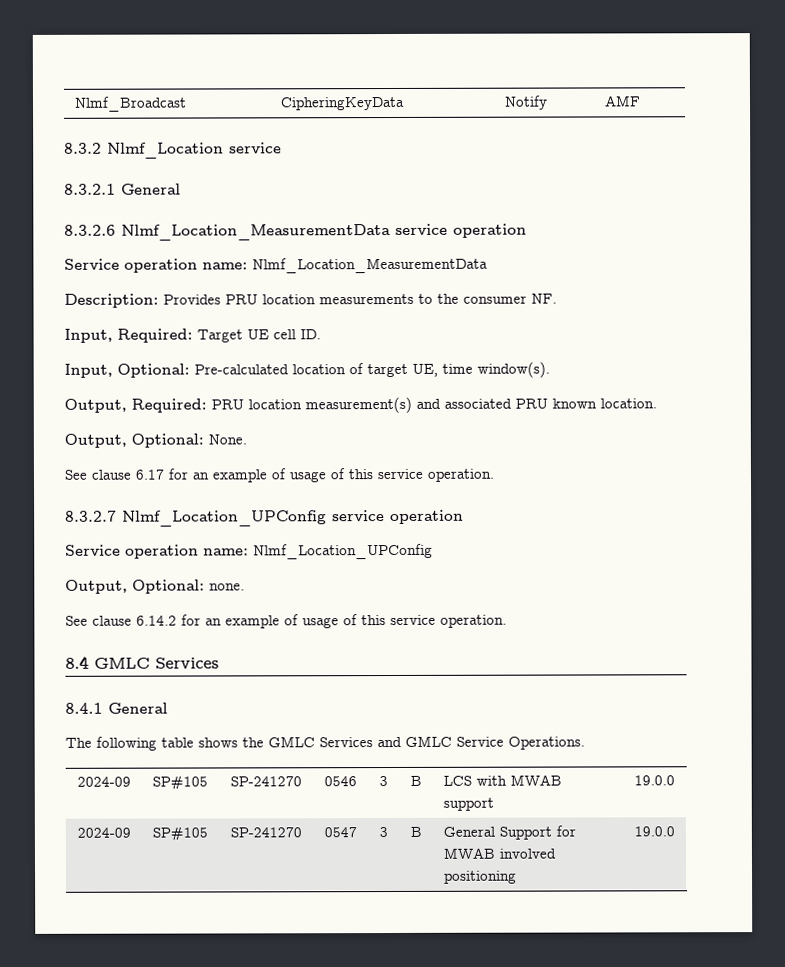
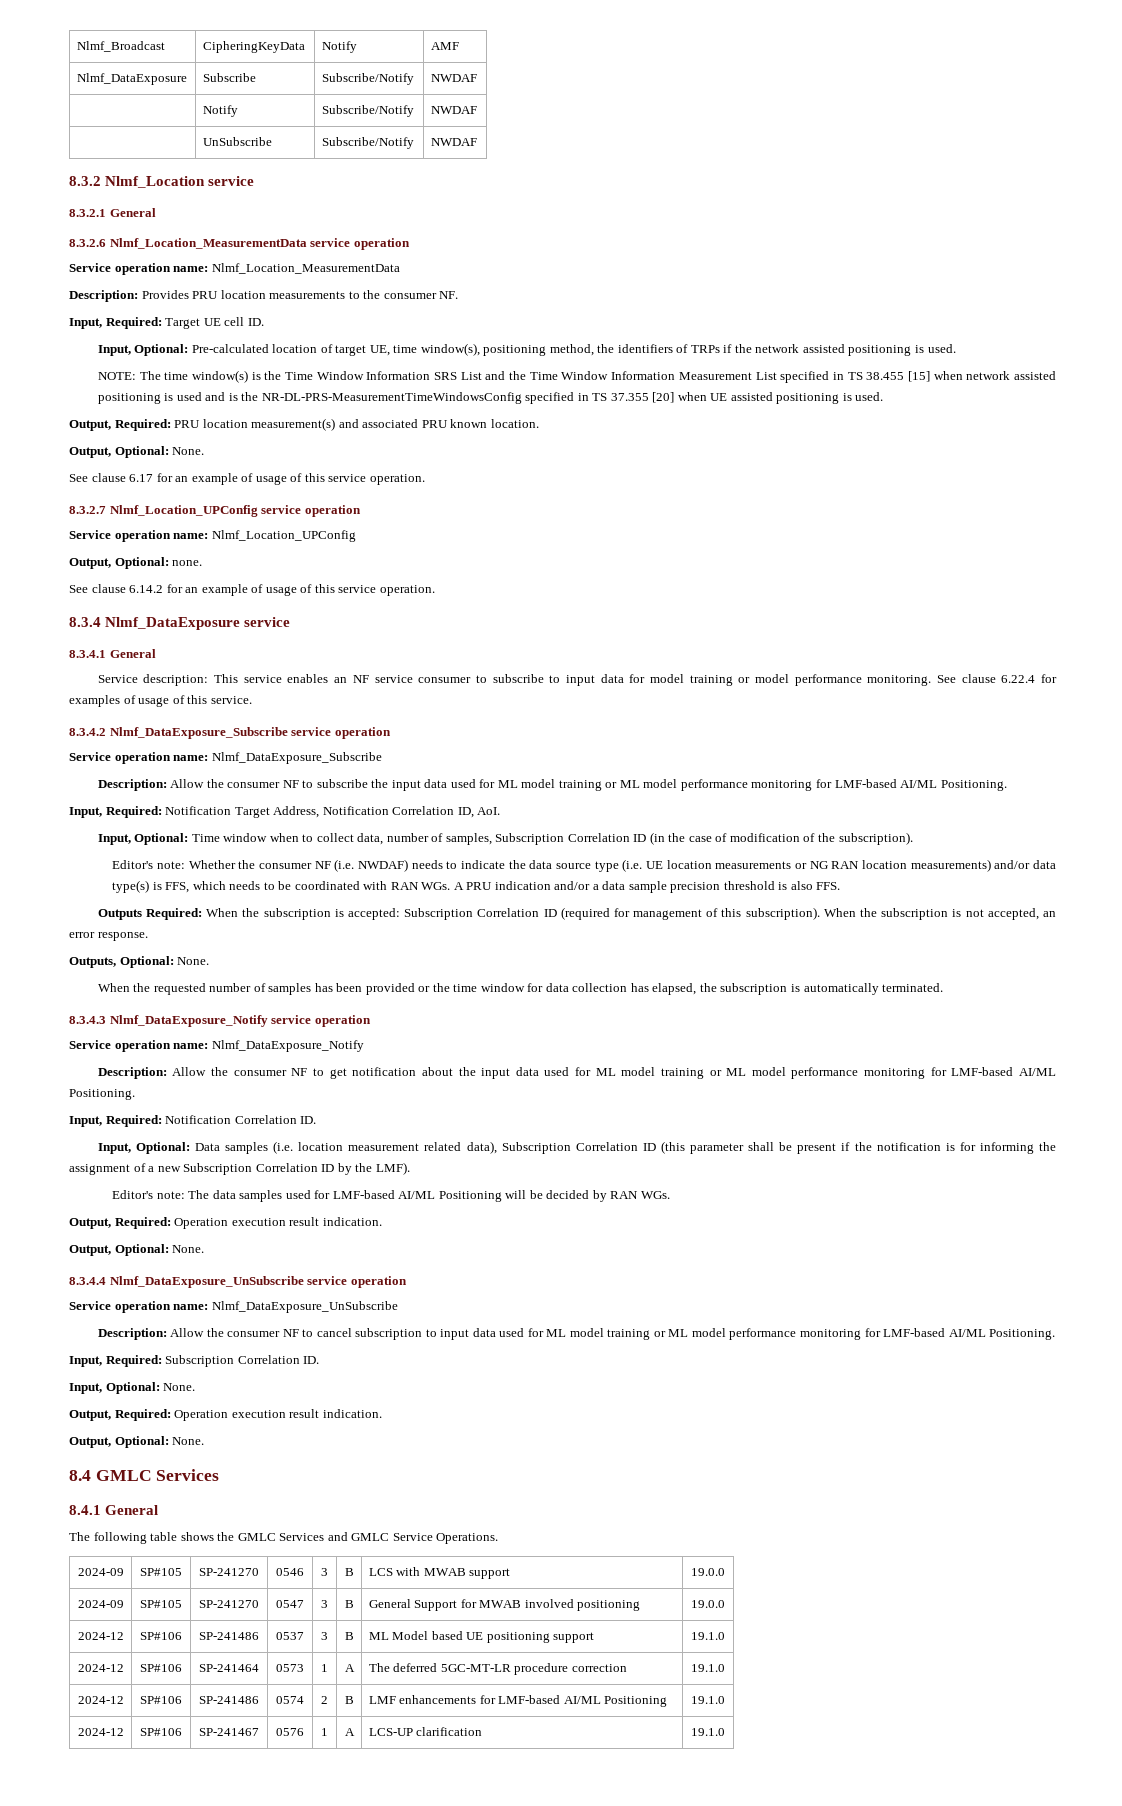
(641, 101) none -> [76,73,187,85] [202,73,256,82] [321,73,414,85] [430,74,477,82] [202,105,238,117] [321,105,414,117] [430,106,477,114] [202,137,272,146] [321,137,414,149] [430,138,477,146] // Nlmf_DataExposure | Subscribe | Subscribe/Notify | NWDAF // | Notify | Subscribe/Notify | NWDAF // | UnSubscribe | Subscribe/Notify | NWDAF
[477,361,550,378] window(s). -> [420,343,956,356] [97,370,1056,383] [97,392,884,404] window(s), positioning method, the identifiers of TRPs if the network assisted positioning is used. // NOTE: The time window(s) is the Time Window Information SRS List and the Time Window Information Measurement List specified in TS 38.455 [15] when network assisted positioning is used and is the NR-DL-PRS-MeasurementTimeWindowsConfig specified in TS 37.355 [20] when UE assisted positioning is used.
(507, 621) none -> [69,617,291,630] [69,649,156,658] [97,674,1057,686] [69,695,252,707] [69,727,391,739] [69,752,382,764] [97,779,1007,791] [69,806,501,818] [97,832,913,845] [112,859,1057,872] [112,880,841,893] [97,907,1056,920] [69,932,148,941] [69,956,210,968] [97,983,944,995] [69,1015,371,1027] [69,1040,364,1052] [97,1067,1056,1079] [69,1089,135,1100] [69,1115,317,1127] [97,1141,1056,1154] [69,1162,410,1175] [112,1190,670,1202] [69,1217,382,1229] [69,1244,205,1256] [69,1276,407,1288] [69,1301,398,1313] [97,1328,1056,1340] [69,1355,320,1367] [69,1382,196,1394] [69,1409,382,1421] [69,1436,205,1448] // 8.3.4 Nlmf_DataExposure service // 8.3.4.1 General // Service description: This service enables an NF service consumer to subscribe to input data for model training or model performance monitoring. See clause 6.22.4 for examples of usage of this service. // 8.3.4.2 Nlmf_DataExposure_Subscribe service operation // Service operation name: Nlmf_DataExposure_Subscribe // Description: Allow the consumer NF to subscribe the input data used for ML model training or ML model performance monitoring for LMF-based AI/ML Positioning. // Input, Required: Notification Target Address, Notification Correlation ID, AoI. // Input, Optional: Time window when to collect data, number of samples, Subscription Correlation ID (in the case of modification of the subscription). // Editor's note: Whether the consumer NF (i.e. NWDAF) needs to indicate the data source type (i.e. UE location measurements or NG RAN location measurements) and/or data type(s) is FFS, which needs to be coordinated with RAN WGs. A PRU indication and/or a data sample precision threshold is also FFS. // Outputs Required: When the subscription is accepted: Subscription Correlation ID (required for management of this subscription). When the subscription is not accepted, an error response. // Outputs, Optional: None. // When the requested number of samples has been provided or the time window for data collection has elapsed, the subscription is automatically terminated. // 8.3.4.3 Nlmf_DataExposure_Notify service operation // Service operation name: Nlmf_DataExposure_Notify // Description: Allow the consumer NF to get notification about the input data used for ML model training or ML model performance monitoring for LMF-based AI/ML Positioning. // Input, Required: Notification Correlation ID. // Input, Optional: Data samples (i.e. location measurement related data), Subscription Correlation ID (this parameter shall be present if the notification is for informing the assignment of a new Subscription Correlation ID by the LMF). // Editor's note: The data samples used for LMF-based AI/ML Positioning will be decided by RAN WGs. // Output, Required: Operation execution result indication. // Output, Optional: None. // 8.3.4.4 Nlmf_DataExposure_UnSubscribe service operation // Service operation name: Nlmf_DataExposure_UnSubscribe // Description: Allow the consumer NF to cancel subscription to input data used for ML model training or ML model performance monitoring for LMF-based AI/ML Positioning. // Input, Required: Subscription Correlation ID. // Input, Optional: None. // Output, Required: Operation execution result indication. // Output, Optional: None.
(675, 831) none -> [77,1632,124,1640] [140,1632,182,1640] [199,1632,259,1640] [276,1632,304,1640] [321,1632,328,1640] [344,1632,354,1640] [368,1631,595,1643] [691,1632,725,1640] [77,1664,124,1672] [140,1664,182,1672] [199,1664,259,1672] [276,1664,304,1672] [321,1664,328,1672] [344,1664,355,1672] [368,1663,627,1675] [691,1664,725,1672] [77,1696,124,1704] [140,1696,182,1704] [199,1696,259,1704] [276,1696,304,1704] [321,1696,328,1704] [344,1696,354,1704] [368,1695,668,1707] [691,1696,725,1704] [77,1728,124,1736] [140,1728,182,1736] [199,1728,259,1736] [276,1728,304,1736] [321,1728,328,1736] [344,1728,355,1736] [368,1727,483,1736] [691,1728,725,1736] // 2024-12 | SP#106 | SP-241486 | 0537 | 3 | B | ML Model based UE positioning support | 19.1.0 // 2024-12 | SP#106 | SP-241464 | 0573 | 1 | A | The deferred 5GC-MT-LR procedure correction | 19.1.0 // 2024-12 | SP#106 | SP-241486 | 0574 | 2 | B | LMF enhancements for LMF-based AI/ML Positioning | 19.1.0 // 2024-12 | SP#106 | SP-241467 | 0576 | 1 | A | LCS-UP clarification | 19.1.0

